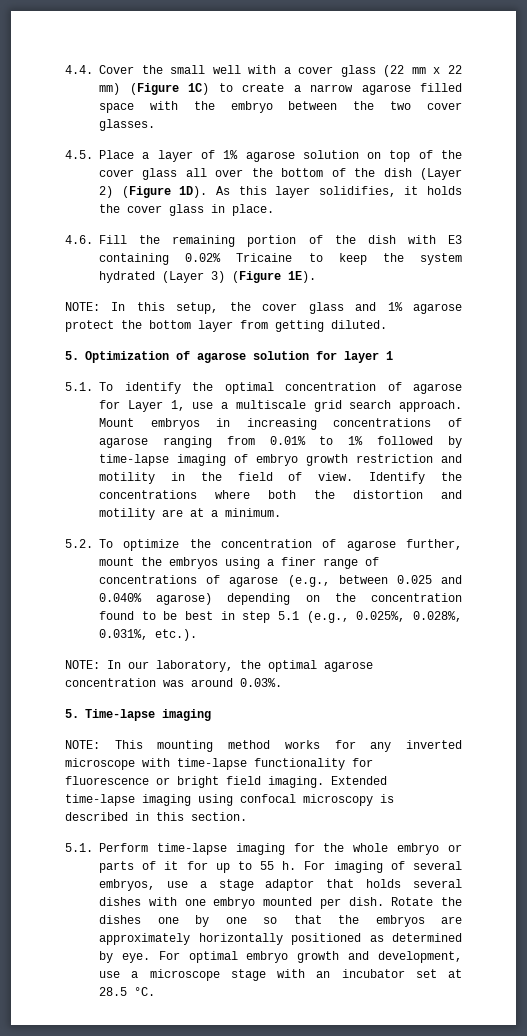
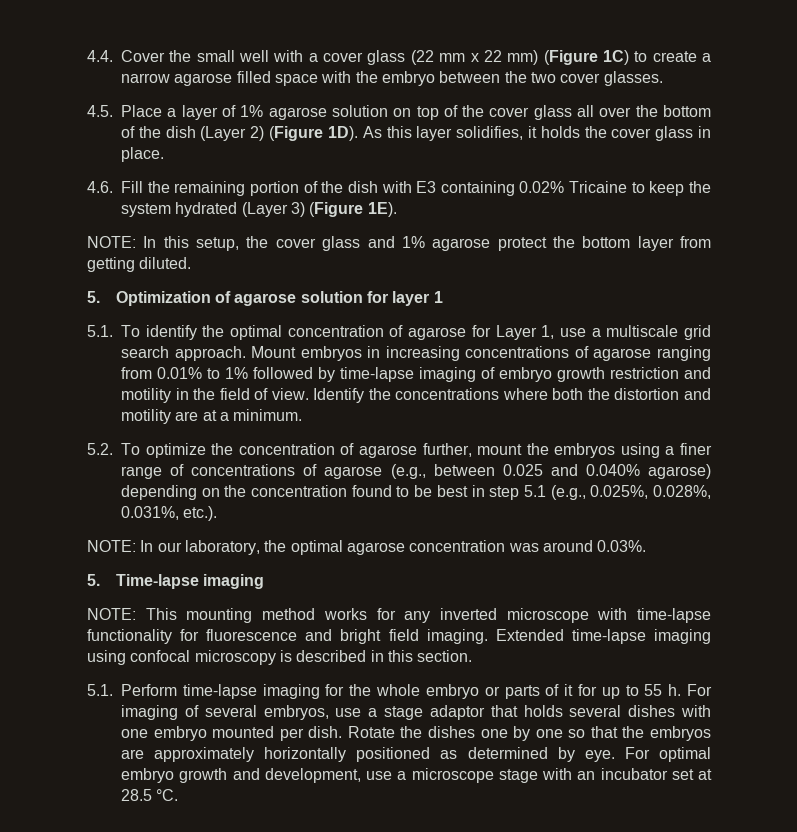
[156,777,170,785] or -> [305,629,333,641] and

